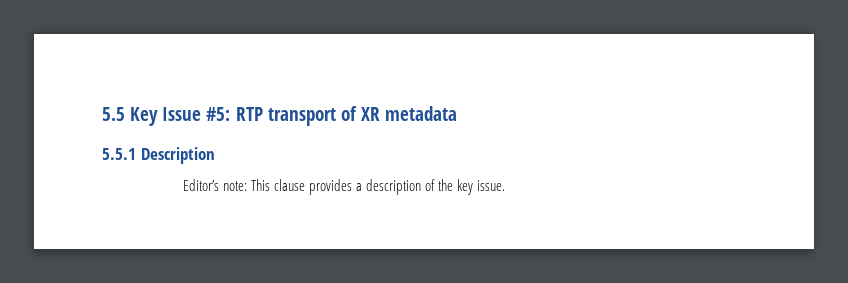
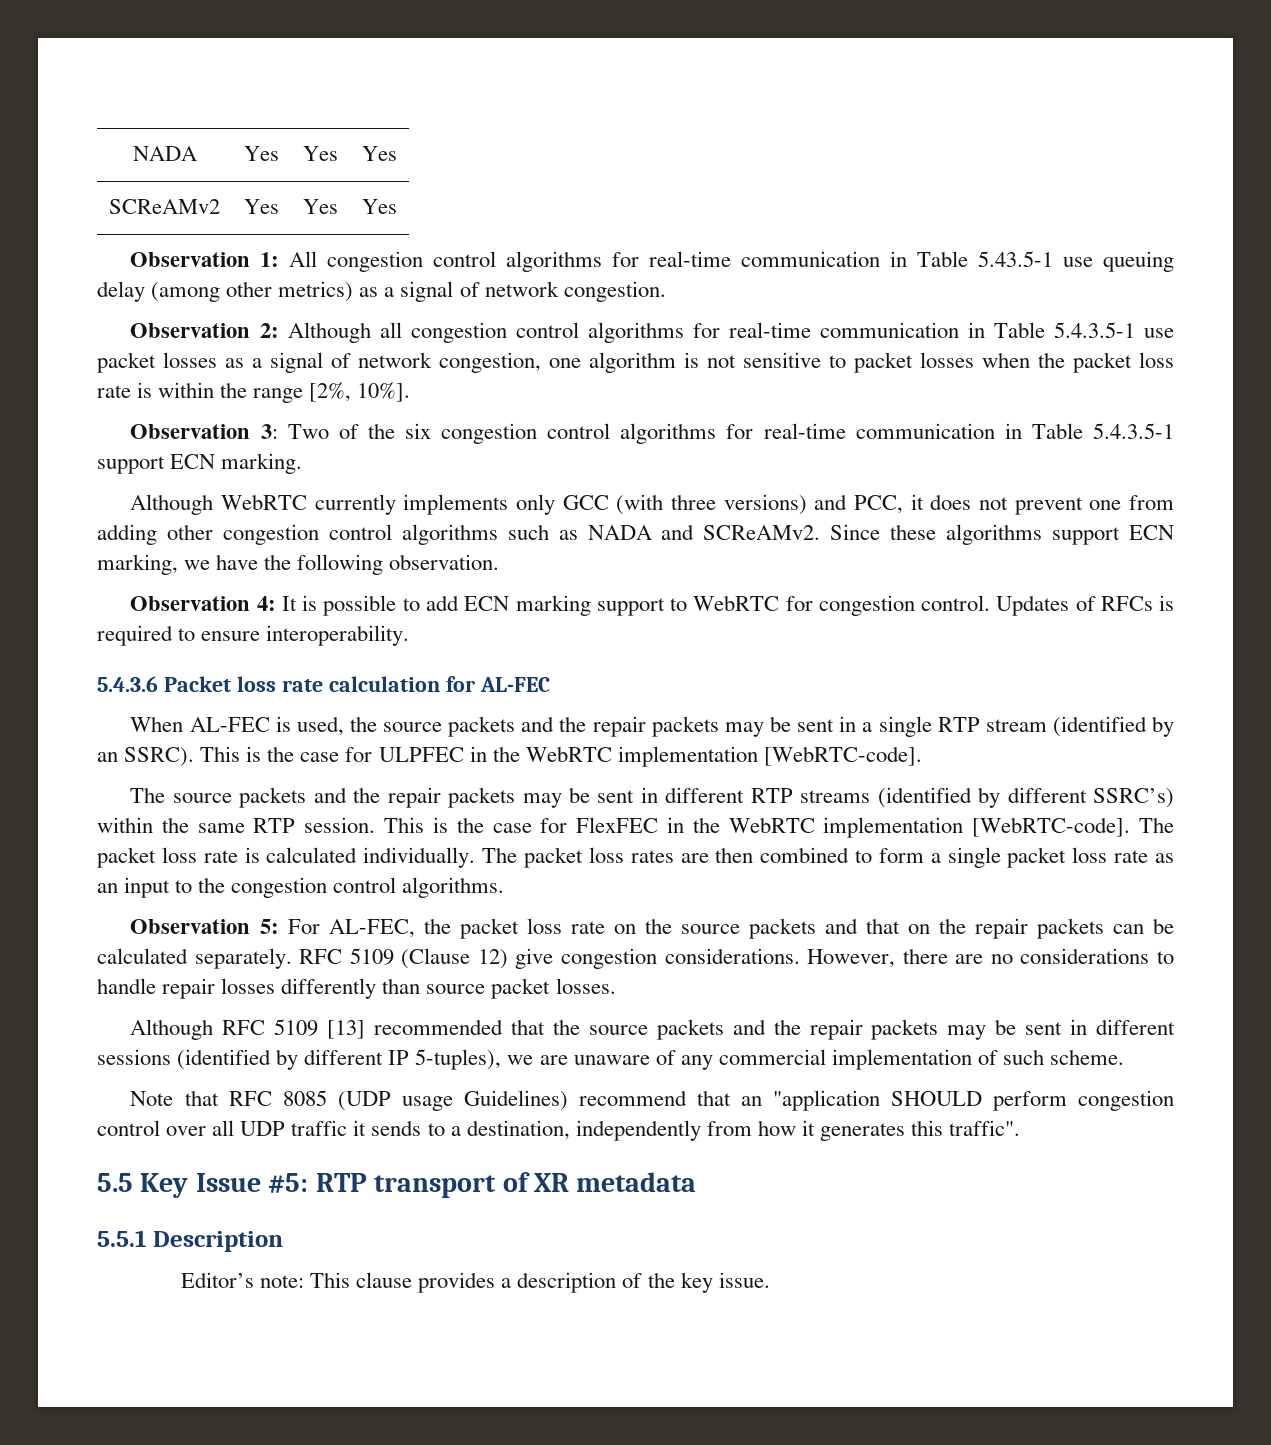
(102, 114) none -> [132,146,197,161] [243,146,279,161] [302,146,338,161] [361,146,397,161] [109,199,220,214] [243,199,279,214] [302,199,338,214] [361,199,397,214] [130,251,1174,272] [97,281,666,302] [130,322,1174,343] [97,352,1174,373] [97,382,411,403] [130,423,1174,444] [97,453,303,474] [130,494,1174,515] [97,524,1174,545] [97,554,500,575] [130,595,1174,616] [97,625,410,646] [97,676,550,692] [130,716,1175,737] [97,746,922,767] [130,787,1174,808] [97,817,1174,838] [97,847,1175,868] [97,877,505,898] [130,918,1174,939] [97,948,1174,969] [97,978,616,999] [130,1019,1175,1040] [97,1049,1125,1070] [130,1090,1174,1111] [97,1120,1021,1141] NADA | Yes | Yes | Yes // SCReAMv2 | Yes | Yes | Yes // Observation 1: All congestion control algorithms for real-time communication in Table 5.43.5-1 use queuing delay (among other metrics) as a signal of network congestion. // Observation 2: Although all congestion control algorithms for real-time communication in Table 5.4.3.5-1 use packet losses as a signal of network congestion, one algorithm is not sensitive to packet losses when the packet loss rate is within the range [2%, 10%]. // Observation 3: Two of the six congestion control algorithms for real-time communication in Table 5.4.3.5-1 support ECN marking. // Although WebRTC currently implements only GCC (with three versions) and PCC, it does not prevent one from adding other congestion control algorithms such as NADA and SCReAMv2. Since these algorithms support ECN marking, we have the following observation. // Observation 4: It is possible to add ECN marking support to WebRTC for congestion control. Updates of RFCs is required to ensure interoperability. // 5.4.3.6 Packet loss rate calculation for AL-FEC // When AL-FEC is used, the source packets and the repair packets may be sent in a single RTP stream (identified by an SSRC). This is the case for ULPFEC in the WebRTC implementation [WebRTC-code]. // The source packets and the repair packets may be sent in different RTP streams (identified by different SSRC’s) within the same RTP session. This is the case for FlexFEC in the WebRTC implementation [WebRTC-code]. The packet loss rate is calculated individually. The packet loss rates are then combined to form a single packet loss rate as an input to the congestion control algorithms. // Observation 5: For AL-FEC, the packet loss rate on the source packets and that on the repair packets can be calculated separately. RFC 5109 (Clause 12) give congestion considerations. However, there are no considerations to handle repair losses differently than source packet losses. // Although RFC 5109 [13] recommended that the source packets and the repair packets may be sent in different sessions (identified by different IP 5-tuples), we are unaware of any commercial implementation of such scheme. // Note that RFC 8085 (UDP usage Guidelines) recommend that an "application SHOULD perform congestion control over all UDP traffic it sends to a destination, independently from how it generates this traffic". //

